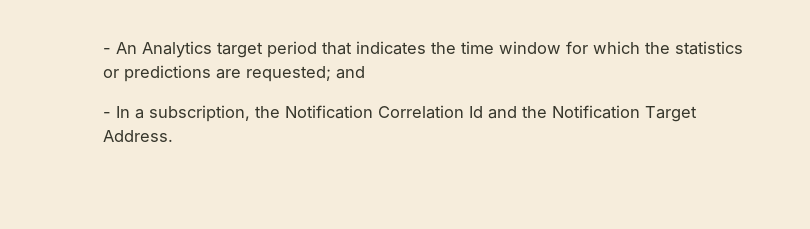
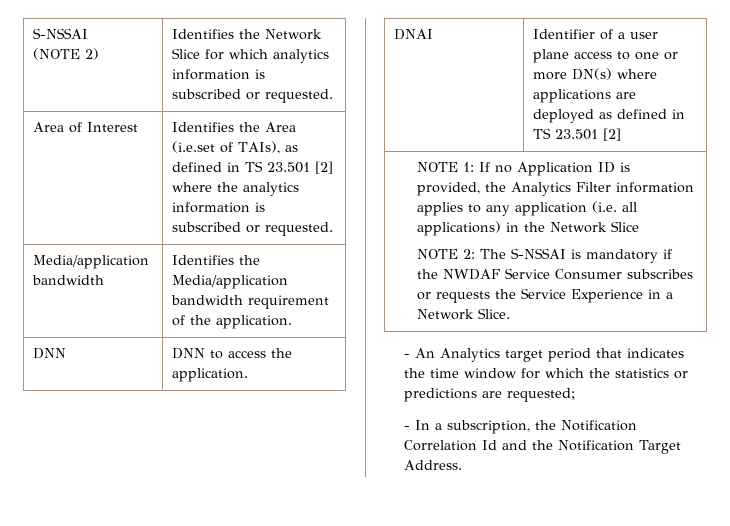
(102, 51) none -> [32,28,88,39] [32,48,99,60] [171,29,322,40] [171,48,329,63] [171,69,265,80] [171,89,333,103] [32,122,138,133] [171,122,296,132] [171,141,298,154] [171,161,333,174] [171,182,299,196] [171,202,265,213] [171,222,333,236] [32,255,149,269] [31,275,104,285] [171,255,260,265] [171,275,288,289] [170,295,329,309] [171,315,292,329] [32,348,66,359] [171,348,292,359] [171,368,248,382] [393,29,433,40] [532,29,658,40] [532,49,678,63] [532,68,657,80] [532,89,636,103] [532,109,685,123] [532,128,621,141] [416,162,630,176] [416,182,694,196] [416,201,637,216] [416,221,639,236] [416,248,672,263] [416,268,693,280] [416,288,673,303] [416,308,510,320] S-NSSAI // (NOTE 2) | Identifies the Network Slice for which analytics information is subscribed or requested. // Area of Interest | Identifies the Area (i.e.set of TAIs), as defined in TS 23.501 [2] where the analytics information is subscribed or requested. // Media/application bandwidth | Identifies the Media/application bandwidth requirement of the application. // DNN | DNN to access the application. // DNAI | Identifier of a user plane access to one or more DN(s) where applications are deployed as defined in TS 23.501 [2] // NOTE 1: If no Application ID is provided, the Analytics Filter information applies to any application (i.e. all applications) in the Network Slice // NOTE 2: The S-NSSAI is mandatory if the NWDAF Service Consumer subscribes or requests the Service Experience in a Network Slice. //
[335,66,365,79] and -> (575, 395) none

